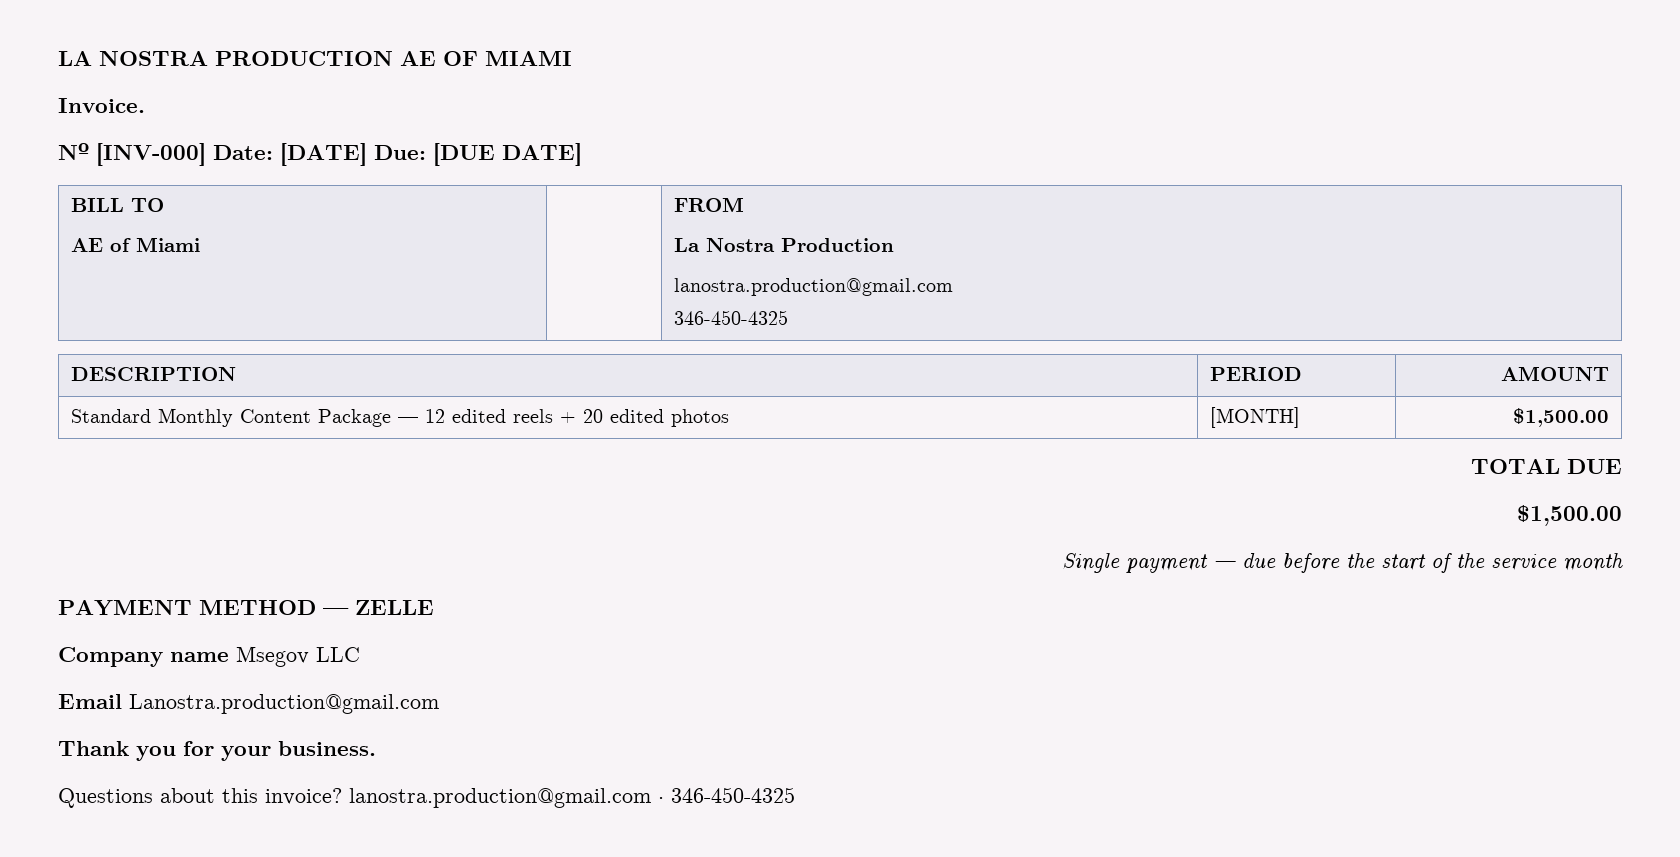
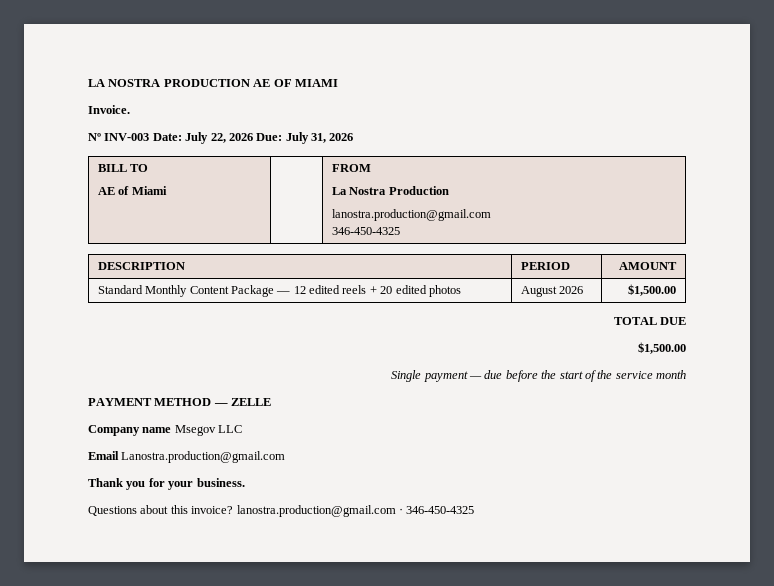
[96,143,582,166] [INV-000] Date: [DATE] Due: [DUE DATE] -> [104,132,354,144] INV-003 Date: July 22, 2026 Due: July 31, 2026
[1209,407,1300,428] [MONTH] -> [520,286,584,297] August 2026

